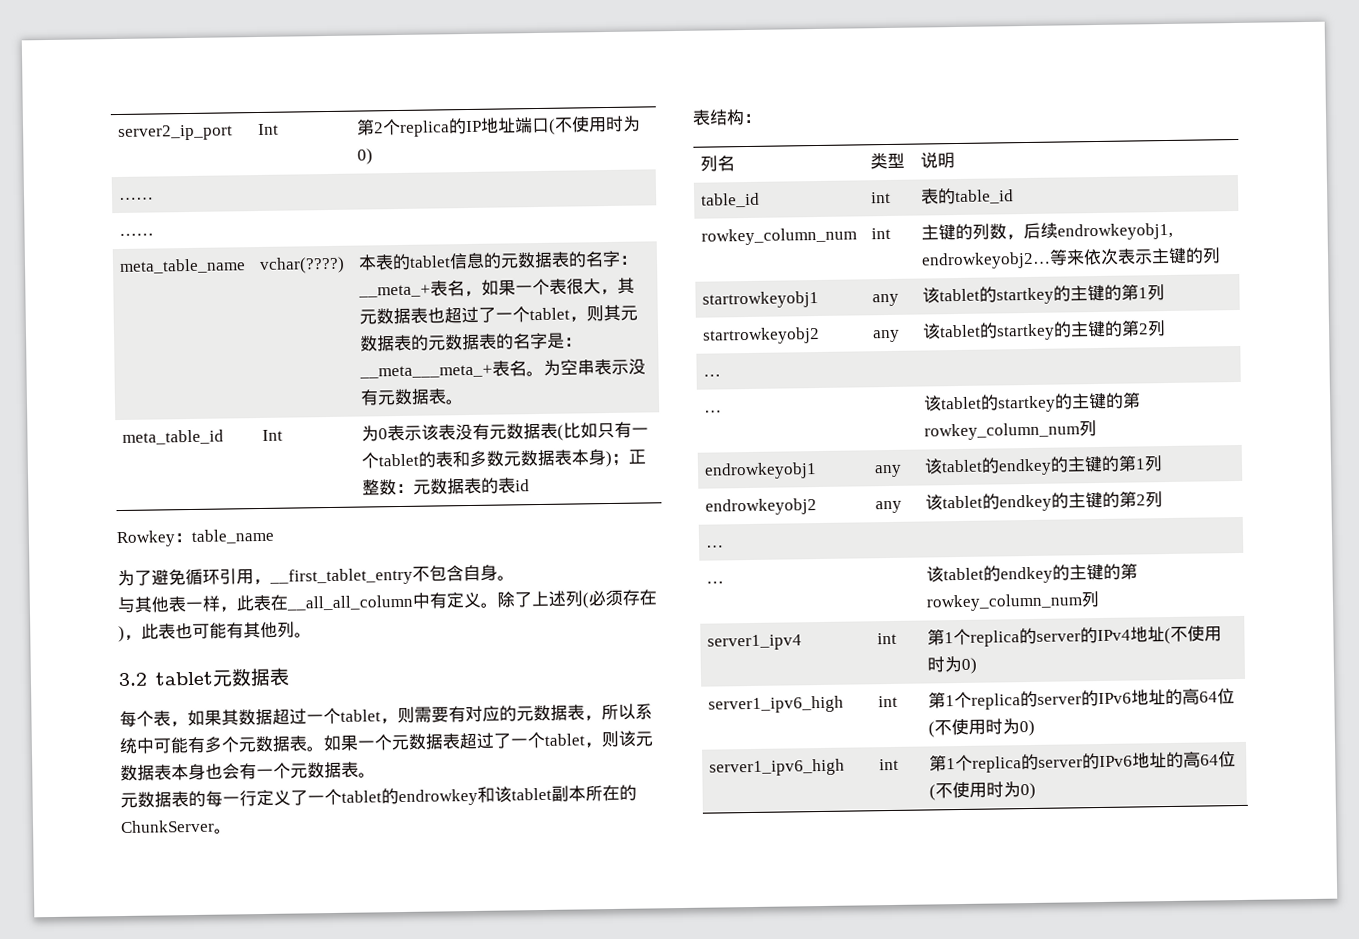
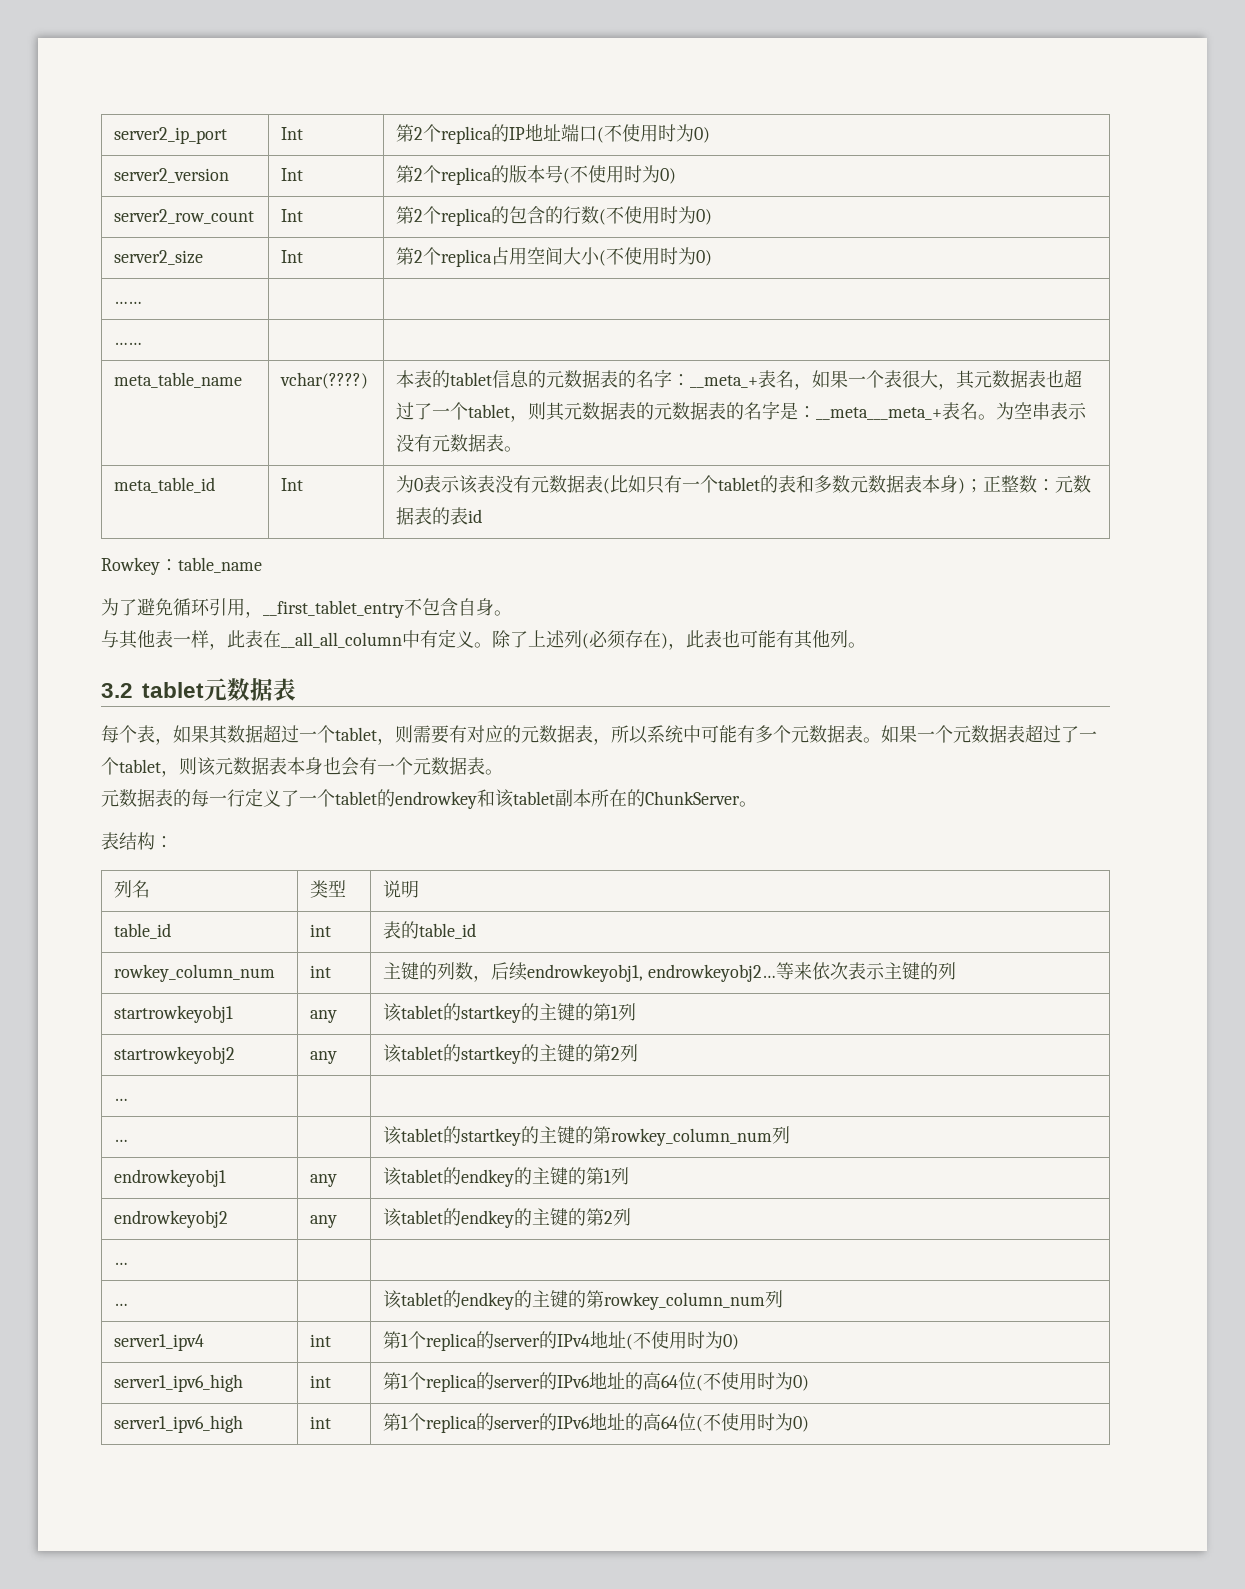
(374, 156) none -> [114,168,230,183] [281,168,304,181] [396,165,677,185] [114,209,255,224] [281,209,304,222] [396,206,713,226] [114,250,204,265] [281,250,304,263] [396,247,713,267] // server2_version | Int | 第2个replica的版本号(不使用时为0) // server2_row_count | Int | 第2个replica的包含的行数(不使用时为0) // server2_size | Int | 第2个replica占用空间大小(不使用时为0)

